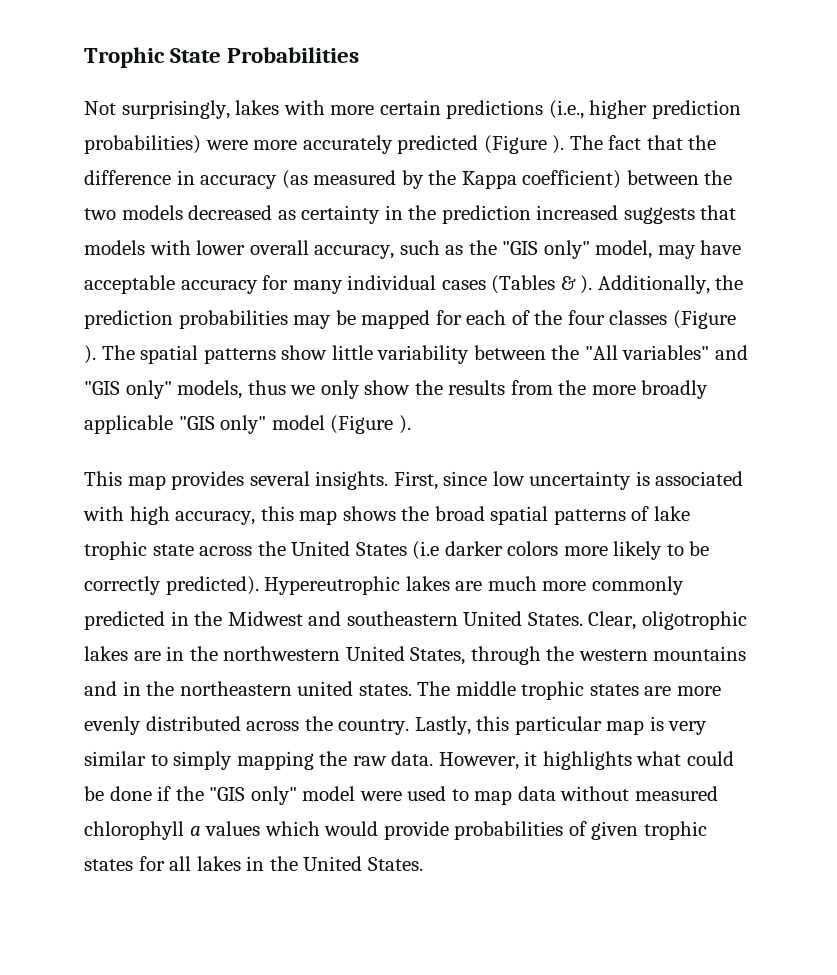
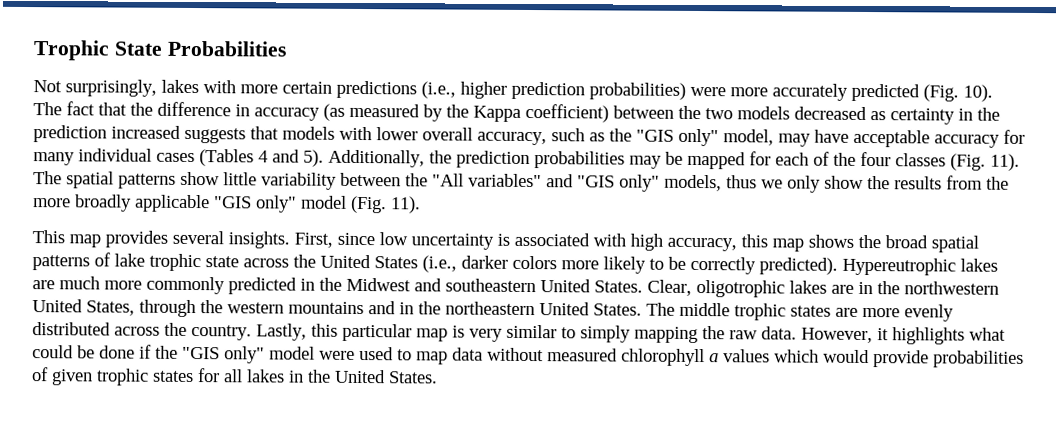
[483,135,565,154] (Figure ). -> [923,84,993,102] (Fig. 10).
[560,275,593,294] & ). -> [258,149,324,167] 4 and 5).
[672,310,736,329] [84,345,96,364] (Figure ). -> [950,153,1020,171] (Fig. 11).
[330,415,411,434] (Figure ). -> [351,195,421,214] (Fig. 11).
[412,541,440,560] (i.e -> [422,255,457,273] (i.e.,
[297,681,412,696] united states. -> [539,302,642,316] United States.

